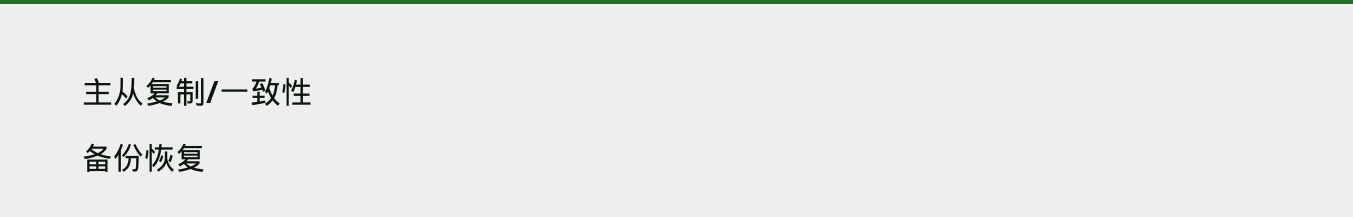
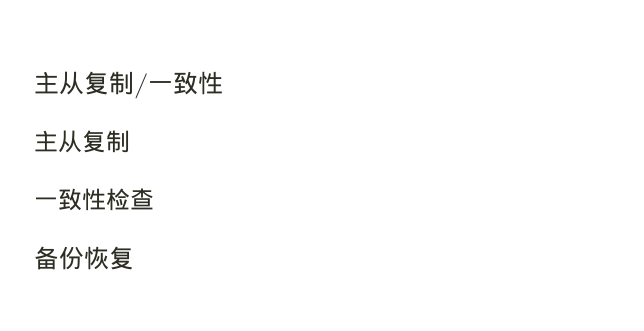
(312, 91) none -> [34,130,130,153] [34,188,154,211] // 主从复制 // 一致性检查

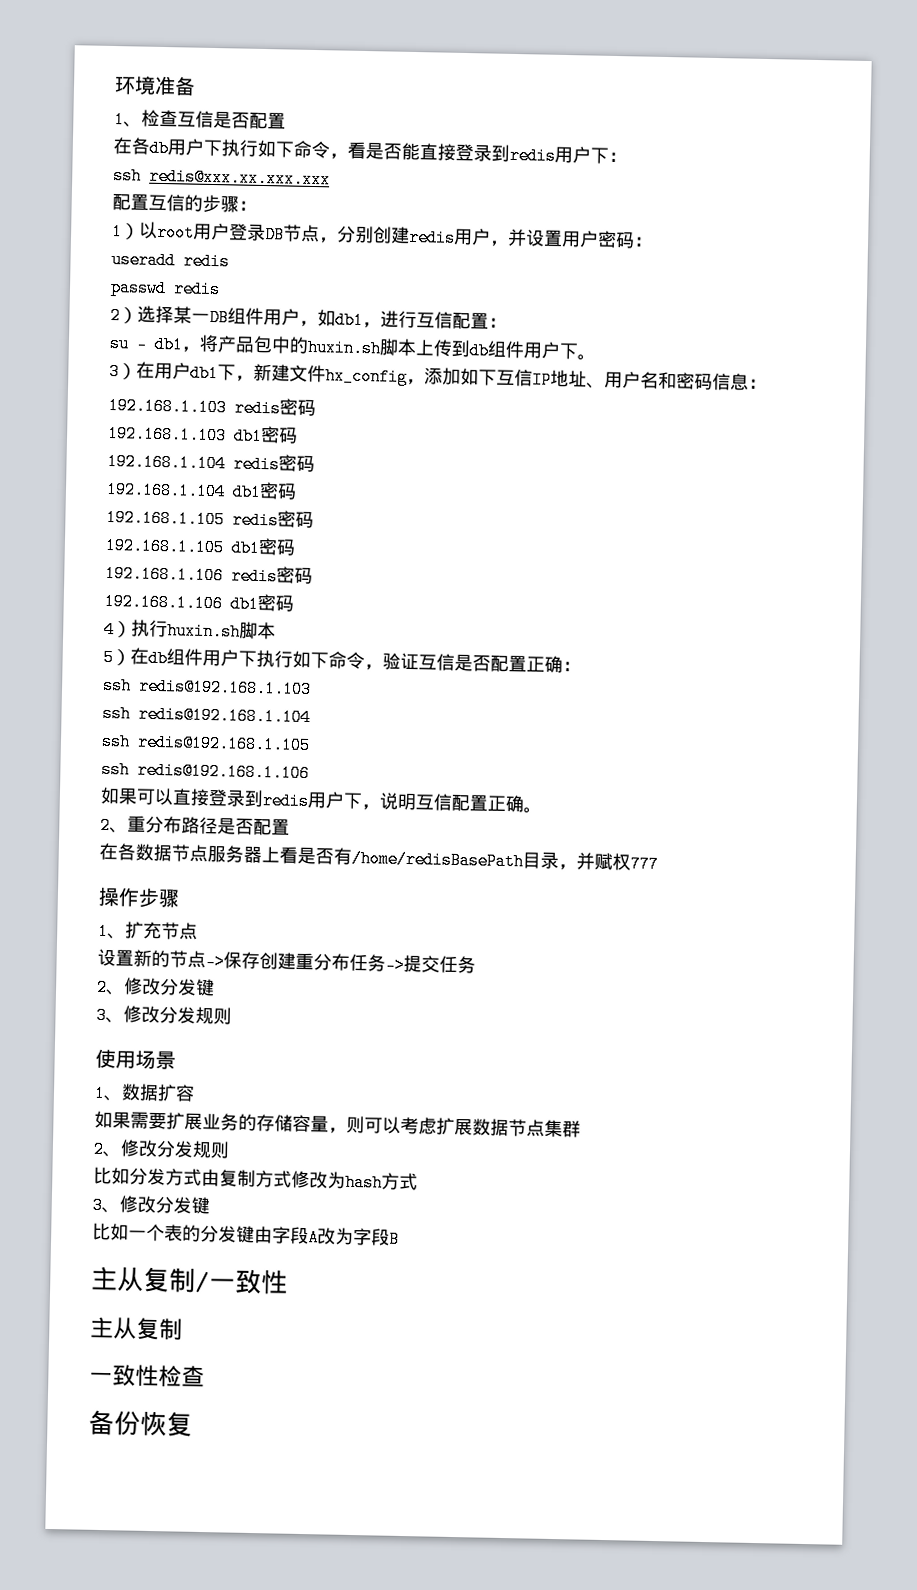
(34, 82) none -> [114,75,196,96] [114,109,286,130] [113,137,627,165] [113,167,331,189] [112,193,257,213] [111,221,653,249] [111,250,230,271] [110,278,221,299] [110,305,507,330] [109,334,596,361] [109,361,767,391] [108,396,316,418] [107,424,298,446] [107,452,315,474] [106,480,297,502] [106,508,314,530] [105,536,296,557] [105,564,313,586] [104,592,294,613] [104,619,276,641] [103,647,581,674] [102,676,312,699] [102,704,311,727] [101,732,311,755] [101,760,310,783] [100,786,542,814] [100,815,290,836] [99,842,659,873] [98,886,180,909] [98,921,198,941] [97,948,476,974] [96,977,215,997] [96,1005,232,1025] [95,1048,176,1070] [94,1083,195,1103] [94,1110,581,1138] [93,1139,230,1159] [93,1166,418,1192] [92,1195,210,1215] [92,1222,400,1248] 环境准备 // 1、检查互信是否配置 // 在各db用户下执行如下命令，看是否能直接登录到redis用户下： // ssh redis@xxx.xx.xxx.xxx // 配置互信的步骤： // 1）以root用户登录DB节点，分别创建redis用户，并设置用户密码： // useradd redis // passwd redis // 2）选择某一DB组件用户，如db1，进行互信配置： // su - db1，将产品包中的huxin.sh脚本上传到db组件用户下。 // 3）在用户db1下，新建文件hx_config，添加如下互信IP地址、用户名和密码信息： // 192.168.1.103 redis密码 // 192.168.1.103 db1密码 // 192.168.1.104 redis密码 // 192.168.1.104 db1密码 // 192.168.1.105 redis密码 // 192.168.1.105 db1密码 // 192.168.1.106 redis密码 // 192.168.1.106 db1密码 // 4）执行huxin.sh脚本 // 5）在db组件用户下执行如下命令，验证互信是否配置正确： // ssh redis@192.168.1.103 // ssh redis@192.168.1.104 // ssh redis@192.168.1.105 // ssh redis@192.168.1.106 // 如果可以直接登录到redis用户下，说明互信配置正确。 // 2、重分布路径是否配置 // 在各数据节点服务器上看是否有/home/redisBasePath目录，并赋权777 // 操作步骤 // 1、扩充节点 // 设置新的节点->保存创建重分布任务->提交任务 // 2、修改分发键 // 3、修改分发规则 // 使用场景 // 1、数据扩容 // 如果需要扩展业务的存储容量，则可以考虑扩展数据节点集群 // 2、修改分发规则 // 比如分发方式由复制方式修改为hash方式 // 3、修改分发键 // 比如一个表的分发键由字段A改为字段B //

